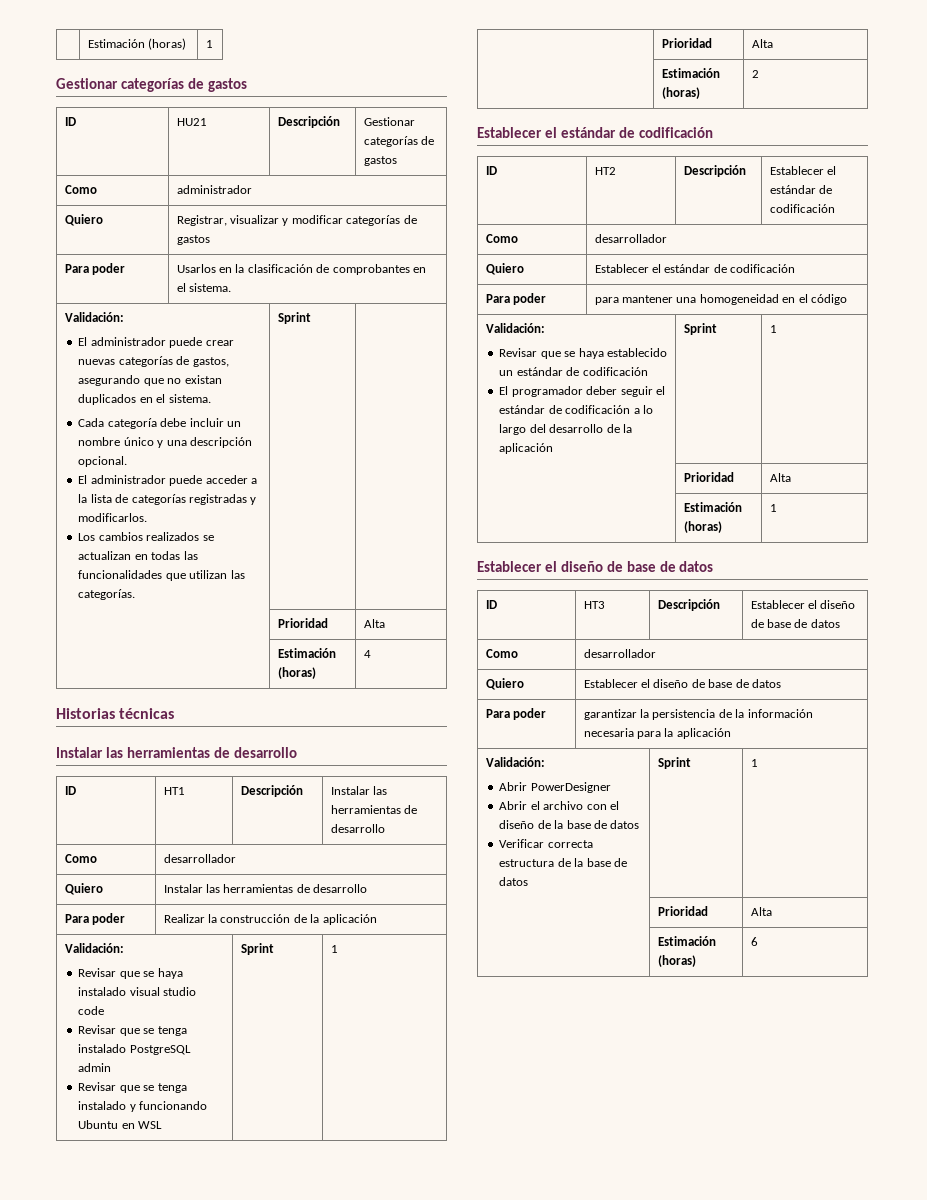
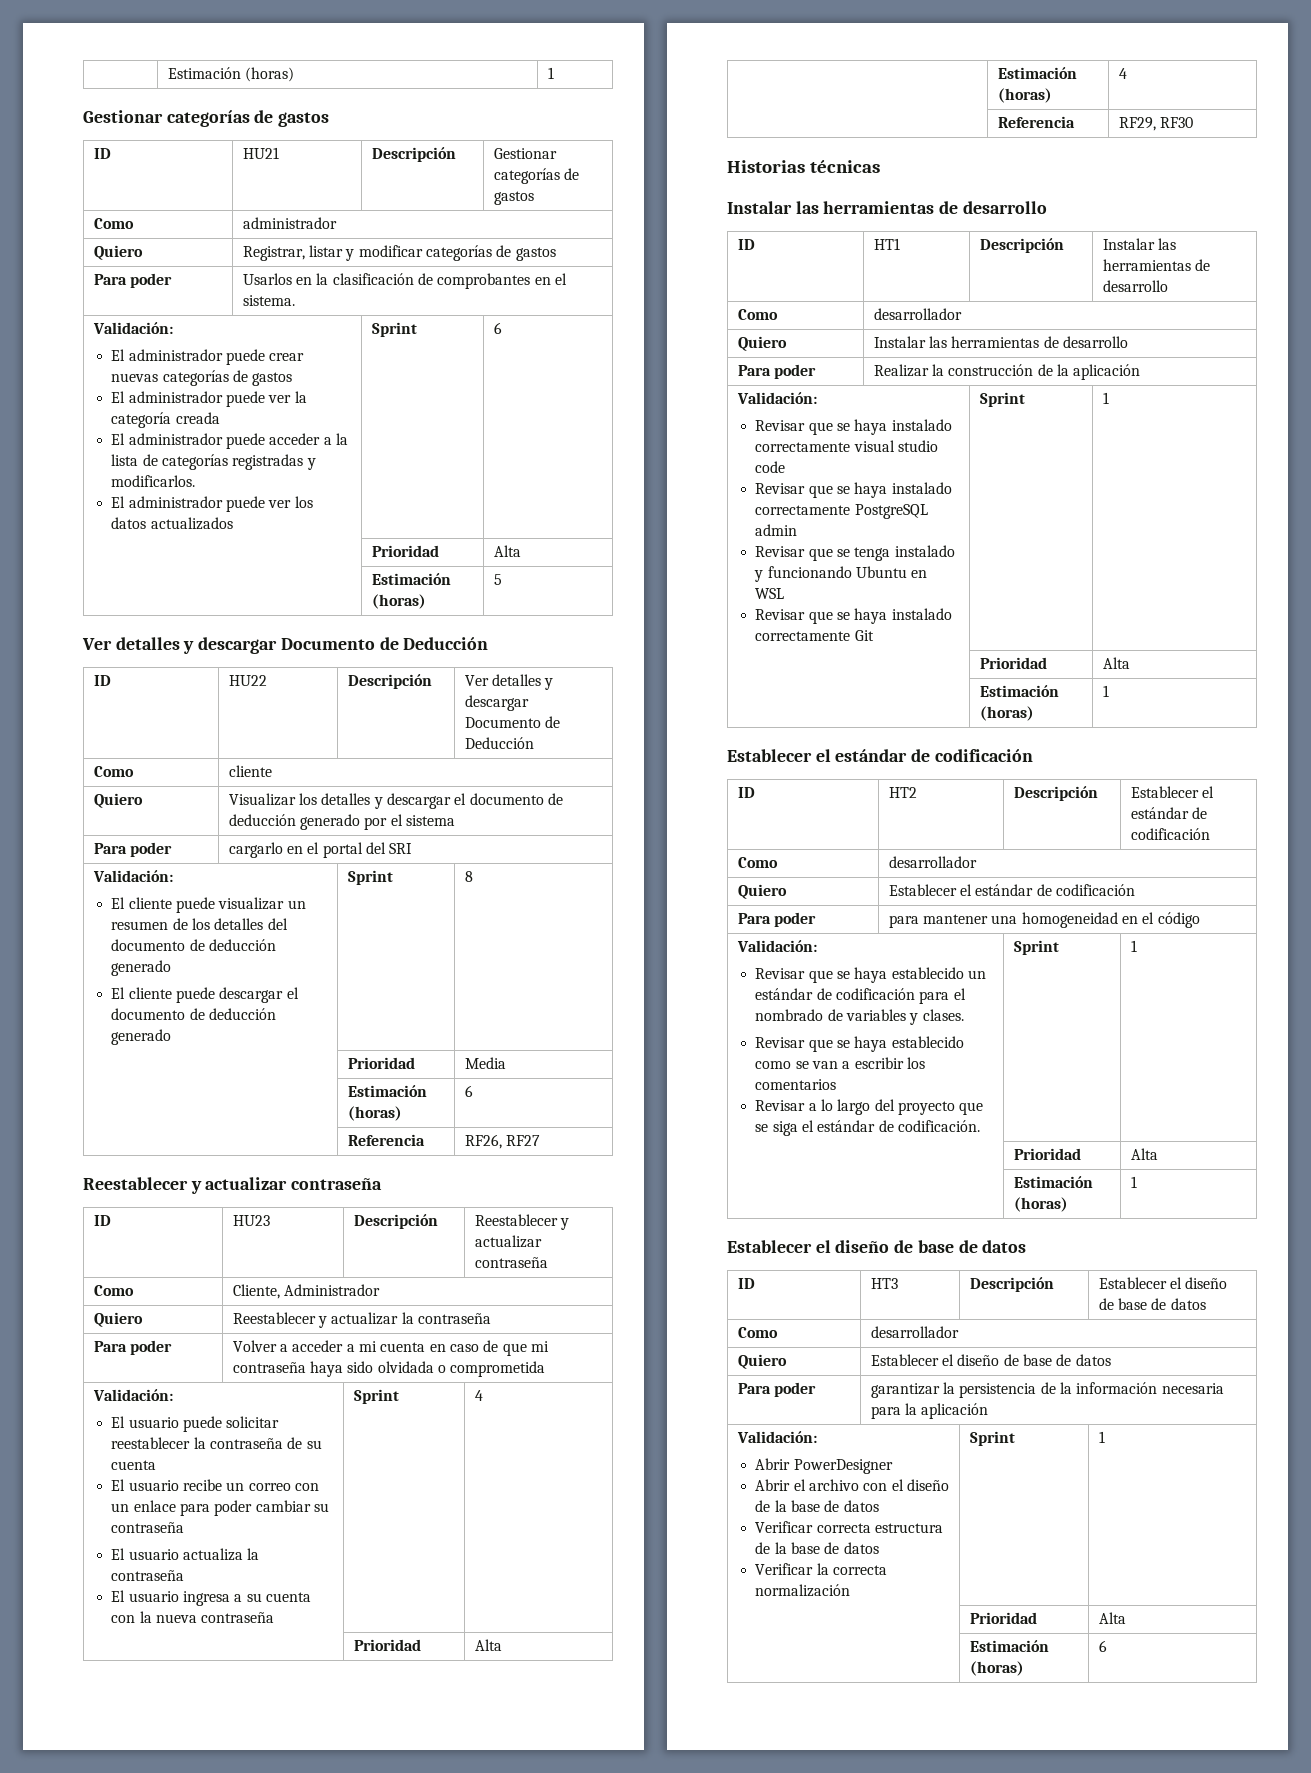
[230,215,280,224] visualizar -> [308,245,343,257] listar
[192,357,229,367] [78,375,222,386] [78,394,211,405] [78,418,241,429] [78,437,252,448] [78,456,128,467] gastos, asegurando que no existan duplicados en el sistema. // Cada categoría debe incluir un nombre único y una descripción opcional. -> [252,372,293,386] [111,391,307,407] [111,412,220,428] gastos // El administrador puede ver la categoría creada
[78,532,214,541] [78,551,198,560] [78,570,245,581] [78,589,136,600] [277,312,311,324] Los cambios realizados se actualizan en todas las funcionalidades que utilizan las categorías. | Sprint | -> [111,496,313,512] [111,517,233,530] [371,322,417,337] [493,322,502,334] [371,545,439,557] [493,545,521,557] [371,573,451,585] [371,594,426,609] [493,574,502,585] [82,637,489,654] [93,675,111,686] [228,675,267,686] [347,674,432,689] [464,674,554,690] [464,695,529,711] [464,716,560,728] [464,737,534,749] [93,766,134,777] [228,765,272,777] [93,793,143,808] [228,793,563,809] [228,814,455,830] [93,842,172,857] [228,842,413,858] [92,870,173,882] [111,897,306,913] [111,918,288,930] [111,939,276,951] [111,960,172,976] [111,987,299,1003] [111,1008,276,1020] [111,1029,172,1045] [347,870,393,885] [464,871,473,882] [347,1057,415,1069] [464,1057,506,1069] [347,1085,427,1097] [347,1106,402,1121] [464,1085,473,1097] [347,1134,425,1146] [464,1134,540,1149] [83,1177,383,1194] [93,1215,111,1226] [232,1215,270,1226] [353,1214,438,1229] [474,1214,569,1230] [474,1235,542,1248] [474,1257,548,1268] [93,1285,134,1296] [232,1284,380,1299] [93,1312,143,1327] [232,1312,491,1328] [93,1340,172,1355] [232,1340,549,1356] [232,1361,546,1377] [92,1389,173,1401] [111,1416,280,1432] [111,1437,322,1449] [111,1460,157,1470] [111,1479,319,1491] [111,1500,329,1516] [111,1522,185,1533] [111,1548,260,1561] [111,1570,185,1581] [111,1590,311,1606] [111,1611,275,1623] [353,1389,399,1404] [474,1390,483,1401] El administrador puede ver los datos actualizados | Sprint | 6 // | Prioridad | Alta // | Estimación (horas) | 5 // Ver detalles y descargar Documento de Deducción // ID | HU22 | Descripción | Ver detalles y descargar Documento de Deducción // Como | cliente // Quiero | Visualizar los detalles y descargar el documento de deducción generado por el sistema // Para poder | cargarlo en el portal del SRI // Validación: // El cliente puede visualizar un resumen de los detalles del documento de deducción generado // El cliente puede descargar el documento de deducción generado | Sprint | 8 // | Prioridad | Media // | Estimación (horas) | 6 // | Referencia | RF26, RF27 // Reestablecer y actualizar contraseña // ID | HU23 | Descripción | Reestablecer y actualizar contraseña // Como | Cliente, Administrador // Quiero | Reestablecer y actualizar la contraseña // Para poder | Volver a acceder a mi cuenta en caso de que mi contraseña haya sido olvidada o comprometida // Validación: // El usuario puede solicitar reestablecer la contraseña de su cuenta // El usuario recibe un correo con un enlace para poder cambiar su contraseña // El usuario actualiza la contraseña // El usuario ingresa a su cuenta con la nueva contraseña | Sprint | 4
(371, 654) none -> [997,116,1075,128] [1118,117,1193,131] // | Referencia | RF29, RF30
(127, 991) none -> [755,442,851,452] correctamente
[157,1026,187,1036] [78,1044,127,1053] tenga instalado -> [854,482,952,498] [755,505,851,515] haya instalado correctamente
[240,943,274,955] [330,945,338,953] [661,38,712,48] [751,39,773,48] [661,68,720,78] [661,87,700,99] [751,70,759,78] | Sprint | 1 // | Prioridad | Alta // | Estimación (horas) | 2 -> [755,608,952,624] [755,630,874,641] [979,392,1025,407] [1102,392,1109,404] [979,657,1047,669] [1102,657,1130,669] [979,685,1059,697] [979,706,1034,721] [1102,685,1109,697] // Revisar que se haya instalado correctamente Git | Sprint | 1 // | Prioridad | Alta // | Estimación (horas) | 1
[499,386,665,397] [499,405,653,414] [499,424,632,435] [499,443,554,454] // El programador deber seguir el estándar de codificación a lo largo del desarrollo de la aplicación -> [919,988,966,1004] [755,1009,964,1025] [755,1036,964,1052] [755,1057,925,1069] [755,1079,837,1090] [755,1099,984,1115] [755,1120,980,1136] para el nombrado de variables y clases. // Revisar que se haya establecido como se van a escribir los comentarios // Revisar a lo largo del proyecto que se siga el estándar de codificación.
(529, 881) none -> [755,1563,887,1575] [755,1584,851,1597] // Verificar la correcta normalización

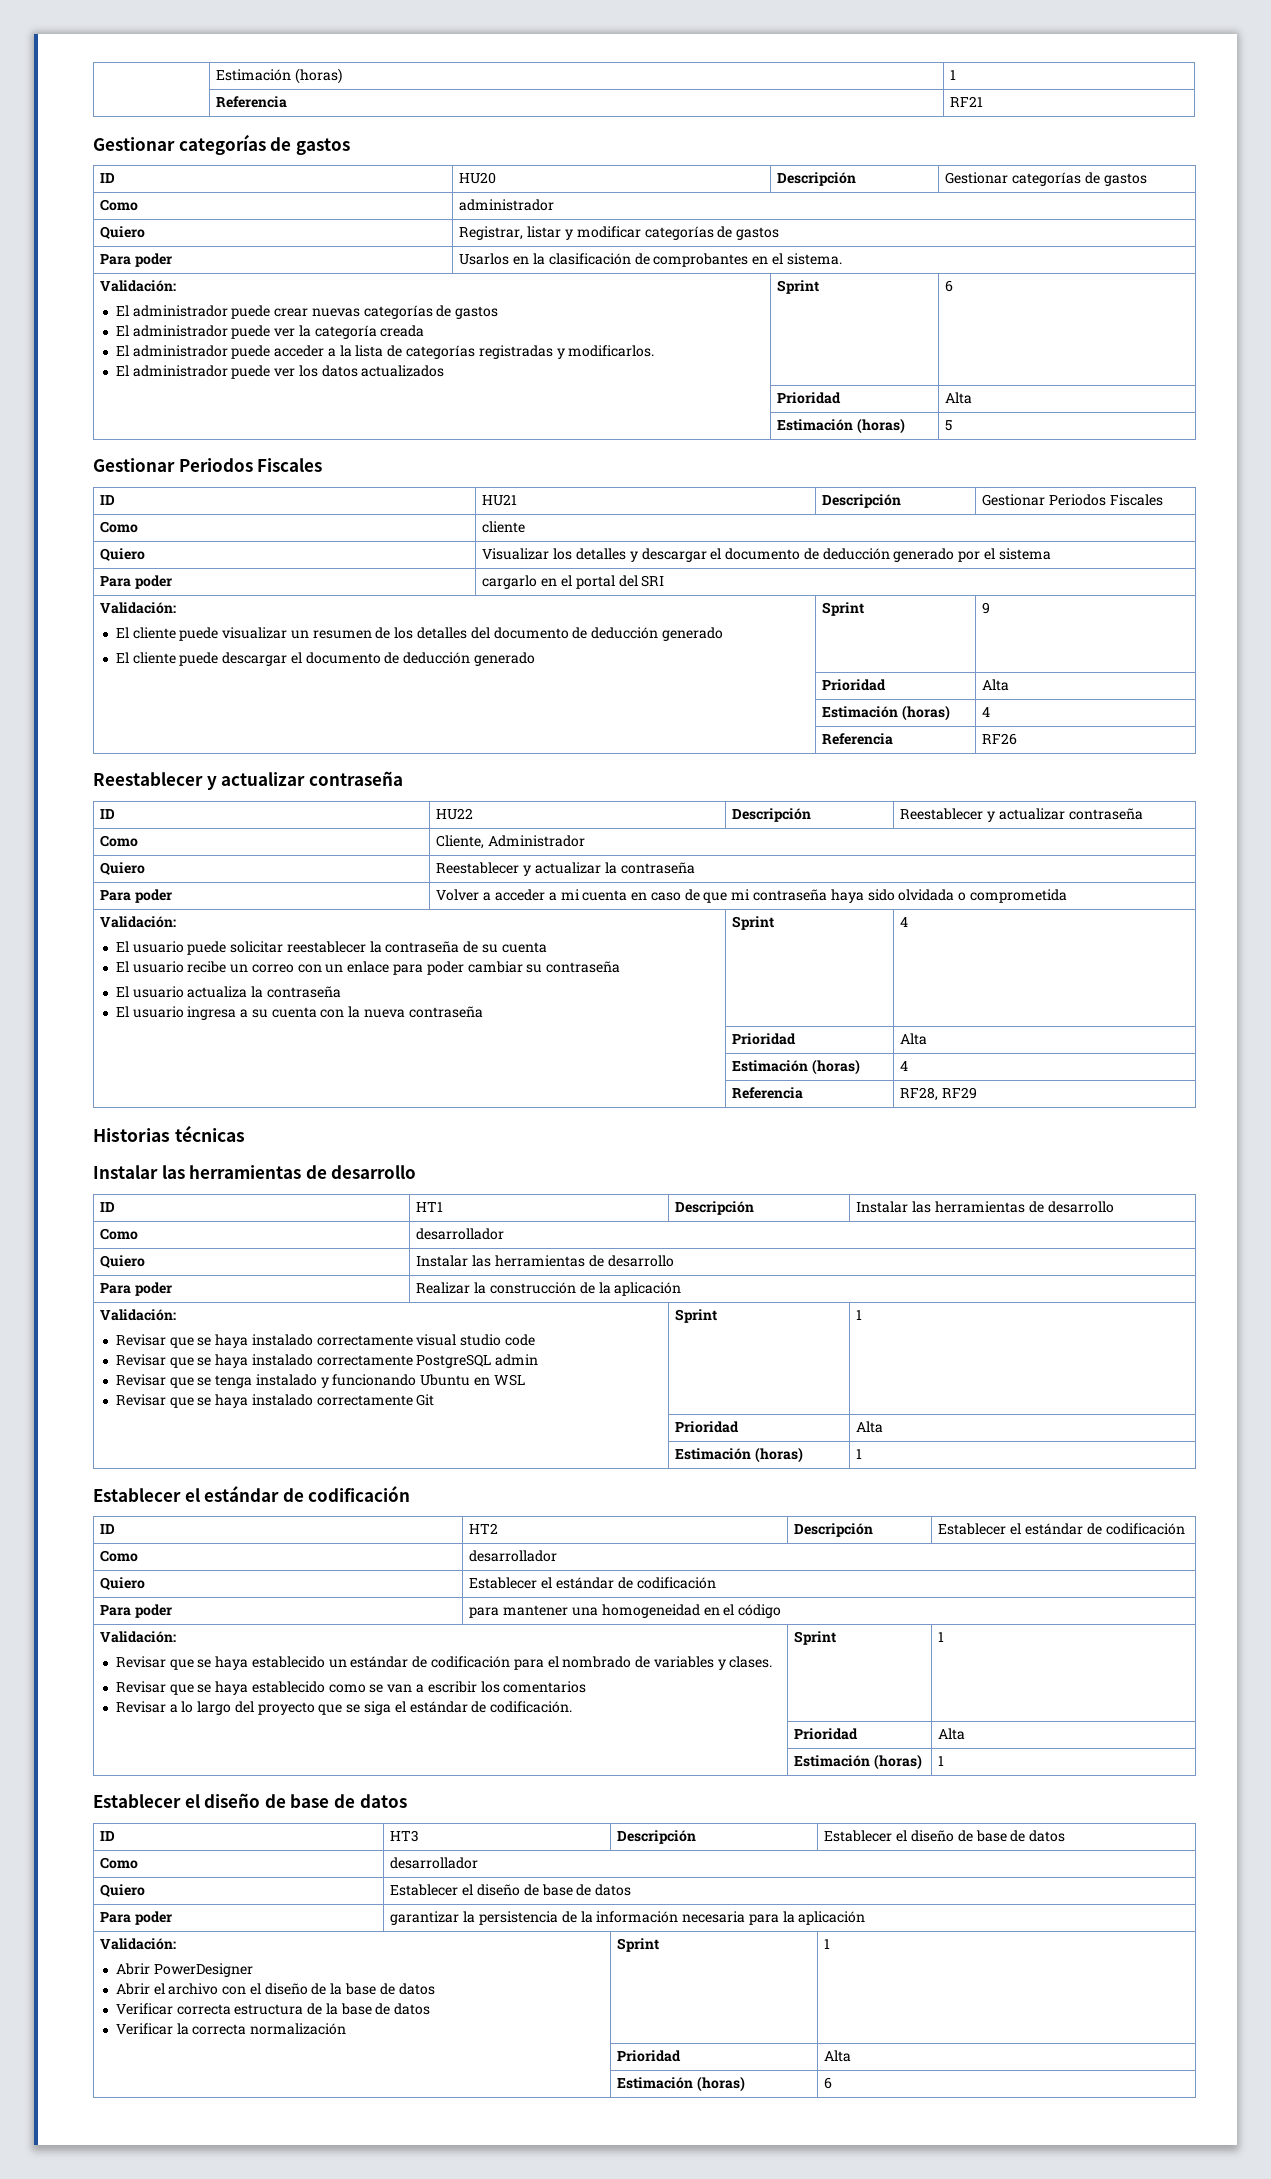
[167,67,294,82] [547,67,554,79] | Estimación (horas) | 1 -> [216,68,343,84] [950,70,957,80] [216,96,288,108] [950,96,984,107] | Estimación (horas) | 1 // | Referencia | RF21
[242,147,279,159] HU21 -> [459,172,497,184] HU20
[82,637,489,654] [93,675,111,686] [228,675,267,686] [347,674,432,689] [464,674,554,690] [464,695,529,711] [464,716,560,728] [464,737,534,749] Ver detalles y descargar Documento de Deducción // ID | HU22 | Descripción | Ver detalles y descargar Documento de Deducción -> [93,458,323,472] [100,495,116,505] [482,494,518,506] [822,494,902,508] [982,494,1163,506] Gestionar Periodos Fiscales // ID | HU21 | Descripción | Gestionar Periodos Fiscales
[464,871,473,882] [347,1057,415,1069] [464,1057,506,1069] [347,1085,427,1097] [347,1106,402,1121] [464,1085,473,1097] [347,1134,425,1146] [464,1134,540,1149] 8 // | Prioridad | Media // | Estimación (horas) | 6 // | Referencia | RF26, RF27 -> [982,602,991,614] [822,679,887,691] [982,679,1010,691] [822,705,951,721] [982,707,991,717] [822,733,894,745] [982,733,1018,745] 9 // | Prioridad | Alta // | Estimación (horas) | 4 // | Referencia | RF26
[232,1215,270,1226] HU23 -> [436,808,474,820] HU22
[1118,117,1193,131] RF29, RF30 -> [900,1087,978,1101] RF28, RF29

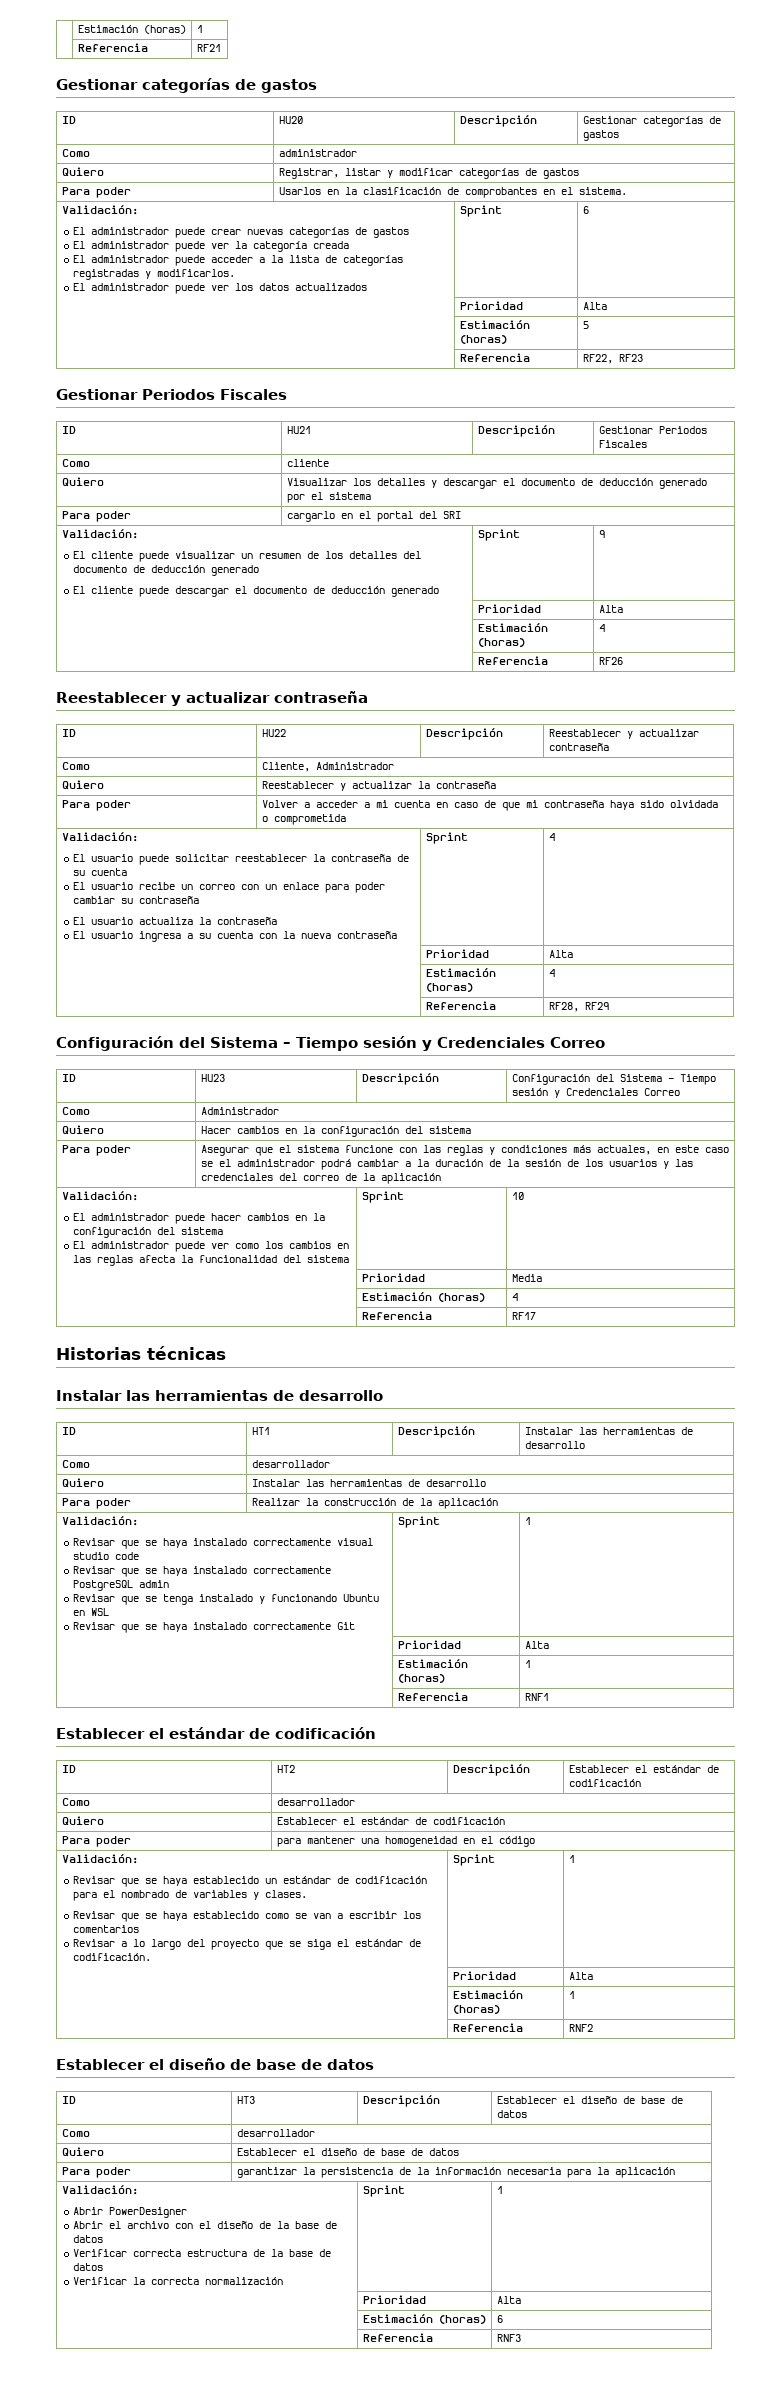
(953, 425) none -> [459,353,530,362] [582,354,643,364] // | Referencia | RF22, RF23
(978, 1093) none -> [56,1036,605,1051] [61,1074,76,1082] [200,1074,225,1082] [361,1073,439,1085] [511,1074,716,1085] [511,1088,680,1098] [61,1107,90,1115] [200,1107,279,1115] [61,1125,104,1134] [200,1126,471,1137] [61,1145,131,1156] [200,1145,729,1156] [200,1159,693,1170] [200,1173,441,1184] [61,1191,138,1201] [73,1213,326,1224] [73,1227,224,1238] [73,1241,350,1252] [73,1255,350,1266] [361,1191,404,1203] [511,1192,524,1200] [361,1273,425,1282] [511,1274,542,1282] [361,1292,485,1302] [511,1293,518,1301] [361,1311,432,1320] [511,1312,536,1320] // Configuración del Sistema – Tiempo sesión y Credenciales Correo // ID | HU23 | Descripción | Configuración del Sistema – Tiempo sesión y Credenciales Correo // Como | Administrador // Quiero | Hacer cambios en la configuración del sistema // Para poder | Asegurar que el sistema funcione con las reglas y condiciones más actuales, en este caso se el administrador podrá cambiar a la duración de la sesión de los usuarios y las credenciales del correo de la aplicación // Validación: // El administrador puede hacer cambios en la configuración del sistema // El administrador puede ver como los cambios en las reglas afecta la funcionalidad del sistema | Sprint | 10 // | Prioridad | Media // | Estimación (horas) | 4 // | Referencia | RF17
(863, 1454) none -> [397,1692,468,1701] [524,1693,549,1701] // | Referencia | RNF1
(945, 1761) none -> [452,2023,523,2032] [568,2024,593,2032] // | Referencia | RNF2
(833, 2083) none -> [362,2333,433,2342] [496,2334,521,2342] // | Referencia | RNF3

